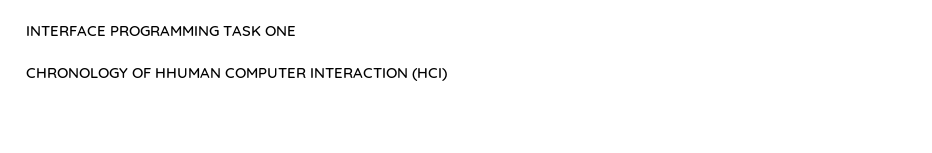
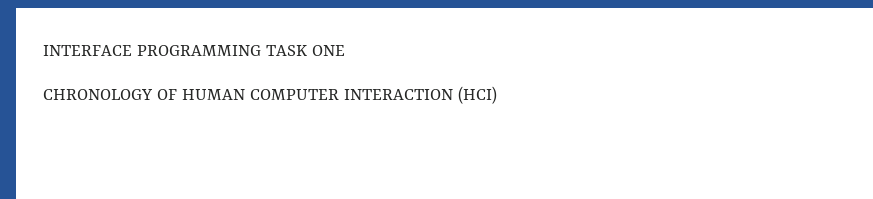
[155,67,222,78] HHUMAN -> [181,89,245,100] HUMAN

